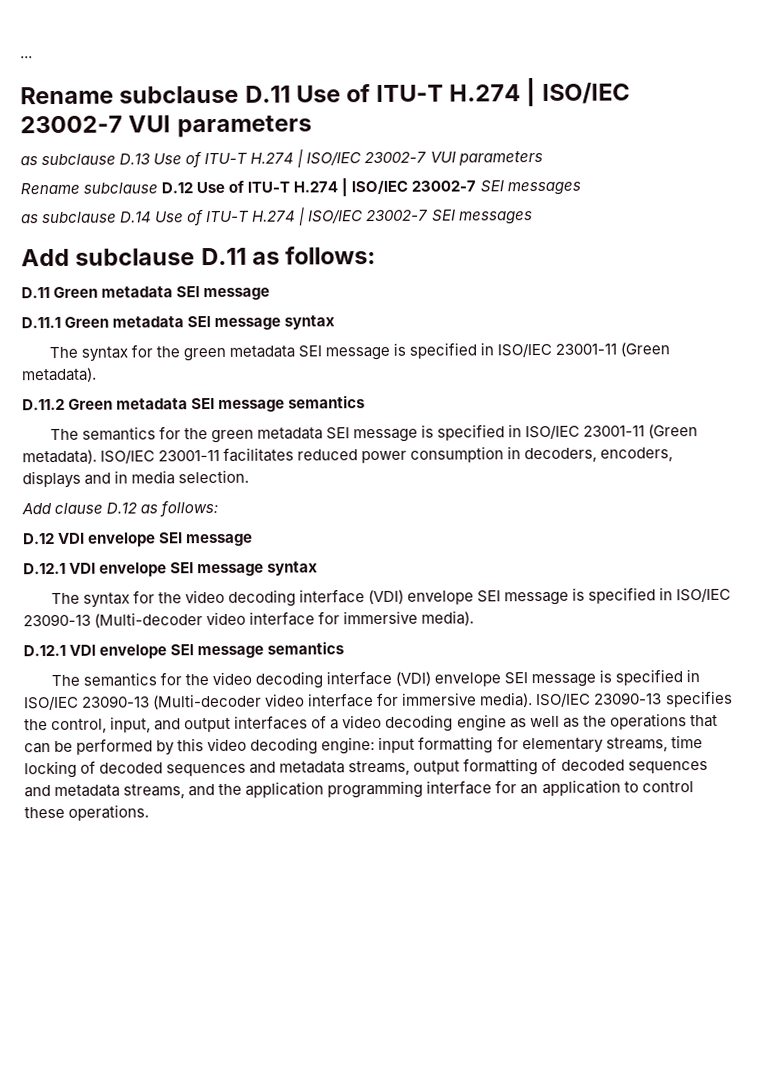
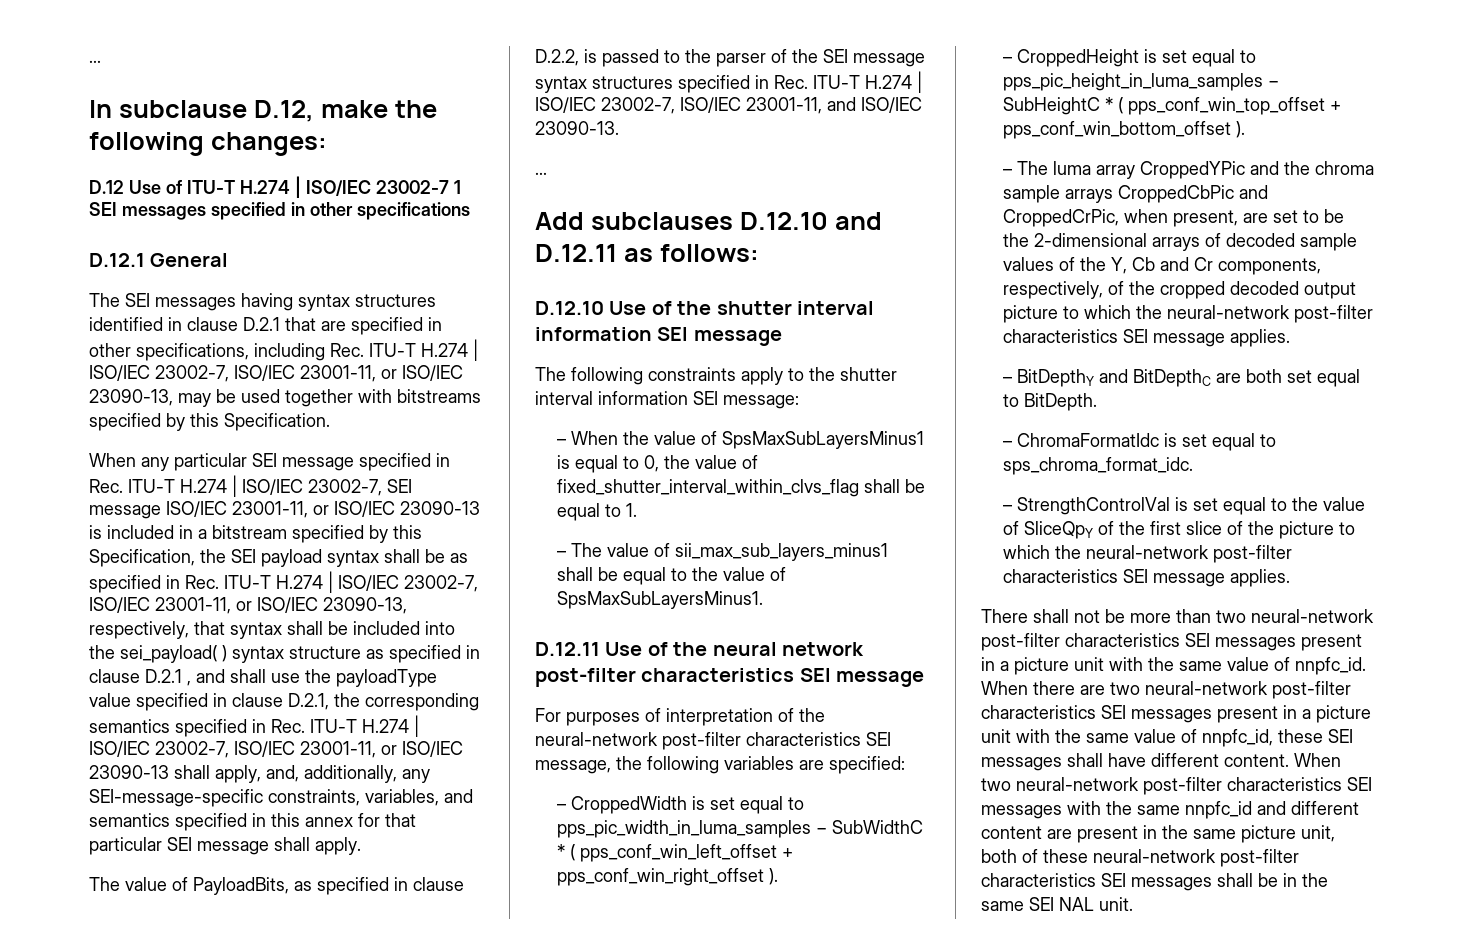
[20,56,33,59] [20,78,630,108] [20,114,312,138] [20,149,543,169] [20,182,159,195] ... // Rename subclause D.11 Use of ITU-T H.274 | ISO/IEC 23002-7 VUI parameters // as subclause D.13 Use of ITU-T H.274 | ISO/IEC 23002-7 VUI parameters // Rename subclause -> [89,60,101,63] [89,100,437,122] [89,132,327,156] ... // In subclause D.12, make the following changes: //
[479,180,581,196] [21,207,533,227] [21,246,377,267] [21,286,271,301] [21,315,336,330] [48,342,671,362] [21,367,97,383] [22,395,366,412] [49,424,699,444] [22,446,674,465] [22,469,250,489] [21,499,219,518] [22,532,254,547] [23,561,319,577] [50,587,732,608] [23,610,475,628] [23,641,345,659] [50,669,701,689] [23,690,733,711] [24,713,718,734] [24,735,703,756] [24,757,708,779] [24,779,694,799] [24,804,150,821] SEI messages // as subclause D.14 Use of ITU-T H.274 | ISO/IEC 23002-7 SEI messages // Add subclause D.11 as follows: // D.11 Green metadata SEI message // D.11.1 Green metadata SEI message syntax // The syntax for the green metadata SEI message is specified in ISO/IEC 23001-11 (Green metadata). // D.11.2 Green metadata SEI message semantics // The semantics for the green metadata SEI message is specified in ISO/IEC 23001-11 (Green metadata). ISO/IEC 23001-11 facilitates reduced power consumption in decoders, encoders, displays and in media selection. // Add clause D.12 as follows: // D.12 VDI envelope SEI message // D.12.1 VDI envelope SEI message syntax // The syntax for the video decoding interface (VDI) envelope SEI message is specified in ISO/IEC 23090-13 (Multi-decoder video interface for immersive media). // D.12.1 VDI envelope SEI message semantics // The semantics for the video decoding interface (VDI) envelope SEI message is specified in ISO/IEC 23090-13 (Multi-decoder video interface for immersive media). ISO/IEC 23090-13 specifies the control, input, and output interfaces of a video decoding engine as well as the operations that can be performed by this video decoding engine: input formatting for elementary streams, time locking of decoded sequences and metadata streams, output formatting of decoded sequences and metadata streams, and the application programming interface for an application to control these operations. -> [454,180,461,194] [89,202,470,220] [89,253,229,267] [89,293,436,311] [89,317,442,335] [89,339,478,361] [89,365,463,382] [89,389,481,407] [89,413,330,431] [89,453,450,471] [89,475,412,497] [89,501,480,519] [89,525,422,543] [89,549,468,567] [89,571,478,593] [89,597,407,614] [89,621,455,639] [89,645,480,663] [89,669,437,687] [89,693,479,711] [89,715,419,737] [89,741,463,758] [89,765,430,783] [89,789,473,807] [89,813,416,831] [89,837,361,855] [89,877,464,895] [535,49,925,67] [535,71,922,93] [535,97,922,114] [535,121,619,135] [535,172,547,175] [535,212,882,230] [535,244,759,262] [535,301,874,315] [535,327,782,346] [535,367,897,385] [535,391,799,409] [557,431,925,449] [557,455,759,473] [557,479,926,497] [557,503,638,521] [557,543,889,561] [557,567,787,585] [557,591,764,609] [535,642,864,656] [535,668,925,687] [535,708,825,726] [535,732,891,750] [535,756,905,774] [557,796,805,814] [557,820,924,838] [557,844,794,862] [557,868,779,886] [1003,49,1257,67] [1003,73,1280,91] [1003,97,1342,115] [1003,121,1246,139] [1003,161,1375,179] [1003,185,1269,203] [1003,209,1345,227] [1003,233,1358,251] [1003,257,1322,275] [1003,281,1357,299] [1003,305,1374,323] [1003,329,1291,347] [1003,369,1361,387] [1003,393,1098,411] [1003,433,1277,451] [1003,457,1194,475] [1003,497,1366,515] [1003,521,1356,539] [1003,545,1293,563] [1003,569,1291,587] [981,609,1374,623] [981,633,1362,651] [981,657,1366,675] [981,681,1351,699] [981,705,1371,723] [981,729,1353,747] [981,753,1341,771] [981,777,1372,795] [981,801,1359,819] [981,825,1335,843] [981,849,1299,867] [981,873,1328,891] [981,897,1133,911] 1 SEI messages specified in other specifications // D.12.1 General // The SEI messages having syntax structures identified in clause D.2.1 that are specified in other specifications, including Rec. ITU-T H.274 | ISO/IEC 23002-7, ISO/IEC 23001-11, or ISO/IEC 23090-13, may be used together with bitstreams specified by this Specification. // When any particular SEI message specified in Rec. ITU-T H.274 | ISO/IEC 23002-7, SEI message ISO/IEC 23001-11, or ISO/IEC 23090-13 is included in a bitstream specified by this Specification, the SEI payload syntax shall be as specified in Rec. ITU-T H.274 | ISO/IEC 23002-7, ISO/IEC 23001-11, or ISO/IEC 23090-13, respectively, that syntax shall be included into the sei_payload( ) syntax structure as specified in clause D.2.1 , and shall use the payloadType value specified in clause D.2.1, the corresponding semantics specified in Rec. ITU-T H.274 | ISO/IEC 23002-7, ISO/IEC 23001-11, or ISO/IEC 23090-13 shall apply, and, additionally, any SEI-message-specific constraints, variables, and semantics specified in this annex for that particular SEI message shall apply. // The value of PayloadBits, as specified in clause D.2.2, is passed to the parser of the SEI message syntax structures specified in Rec. ITU-T H.274 | ISO/IEC 23002-7, ISO/IEC 23001-11, and ISO/IEC 23090-13. // ... // Add subclauses D.12.10 and D.12.11 as follows: // D.12.10 Use of the shutter interval information SEI message // The following constraints apply to the shutter interval information SEI message: // – When the value of SpsMaxSubLayersMinus1 is equal to 0, the value of fixed_shutter_interval_within_clvs_flag shall be equal to 1. // – The value of sii_max_sub_layers_minus1 shall be equal to the value of SpsMaxSubLayersMinus1. // D.12.11 Use of the neural network post-filter characteristics SEI message // For purposes of interpretation of the neural-network post-filter characteristics SEI message, the following variables are specified: // – CroppedWidth is set equal to pps_pic_width_in_luma_samples − SubWidthC * ( pps_conf_win_left_offset + pps_conf_win_right_offset ). // – CroppedHeight is set equal to pps_pic_height_in_luma_samples − SubHeightC * ( pps_conf_win_top_offset + pps_conf_win_bottom_offset ). // – The luma array CroppedYPic and the chroma sample arrays CroppedCbPic and CroppedCrPic, when present, are set to be the 2-dimensional arrays of decoded sample values of the Y, Cb and Cr components, respectively, of the cropped decoded output picture to which the neural-network post-filter characteristics SEI message applies. // – BitDepthY and BitDepthC are both set equal to BitDepth. // – ChromaFormatIdc is set equal to sps_chroma_format_idc. // – StrengthControlVal is set equal to the value of SliceQpY of the first slice of the picture to which the neural-network post-filter characteristics SEI message applies. // There shall not be more than two neural-network post-filter characteristics SEI messages present in a picture unit with the same value of nnpfc_id. When there are two neural-network post-filter characteristics SEI messages present in a picture unit with the same value of nnpfc_id, these SEI messages shall have different content. When two neural-network post-filter characteristics SEI messages with the same nnpfc_id and different content are present in the same picture unit, both of these neural-network post-filter characteristics SEI messages shall be in the same SEI NAL unit.

